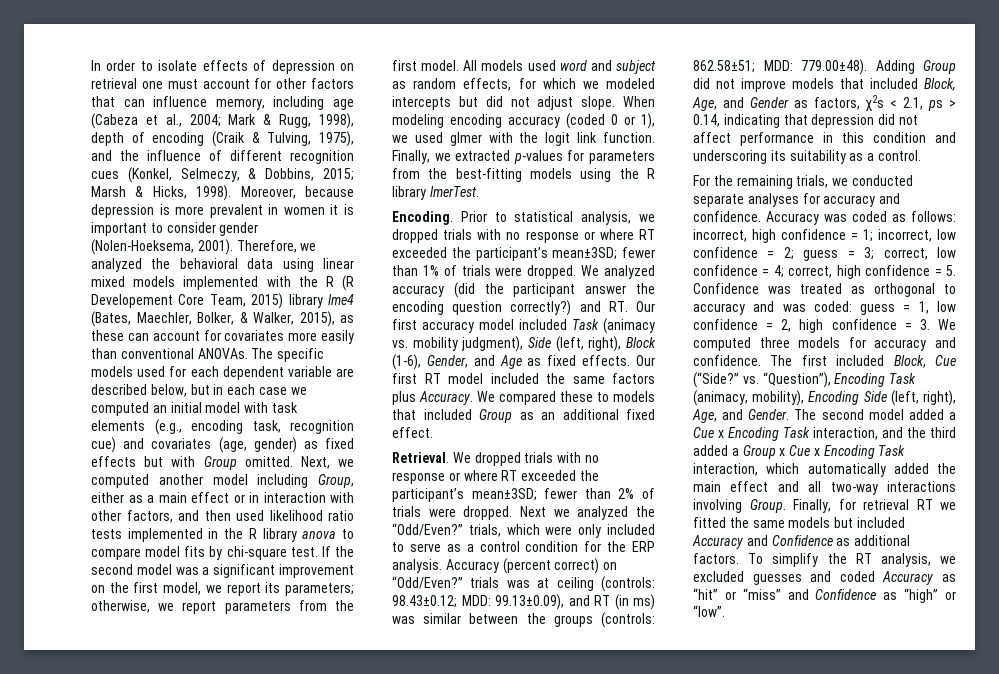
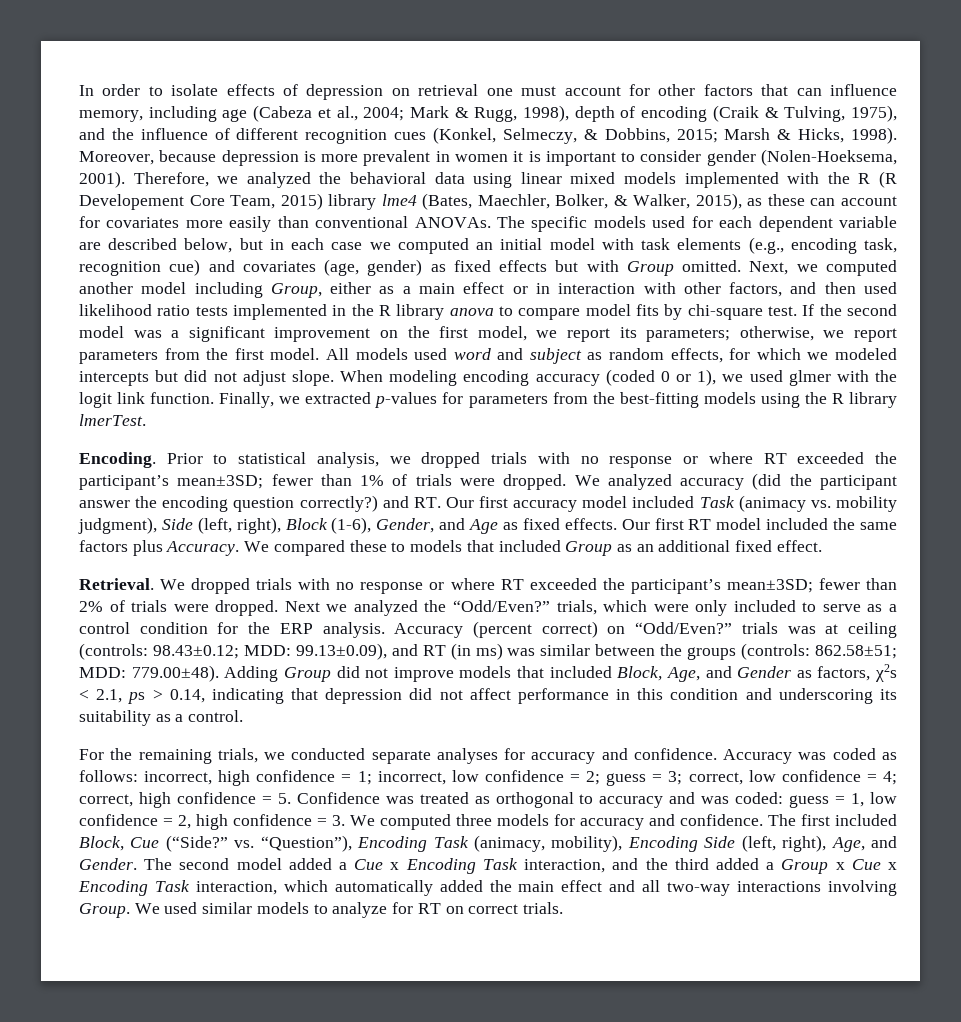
[793,499,956,513] [693,517,905,528] [692,535,911,549] [693,553,956,567] [693,571,956,585] [693,588,956,603] [693,605,725,617] Finally, for retrieval RT we fitted the same models but included Accuracy and Confidence as additional factors. To simplify the RT analysis, we excluded guesses and coded Accuracy as “hit” or “miss” and Confidence as “high” or “low”. -> [134,902,563,918] We used similar models to analyze for RT on correct trials.

